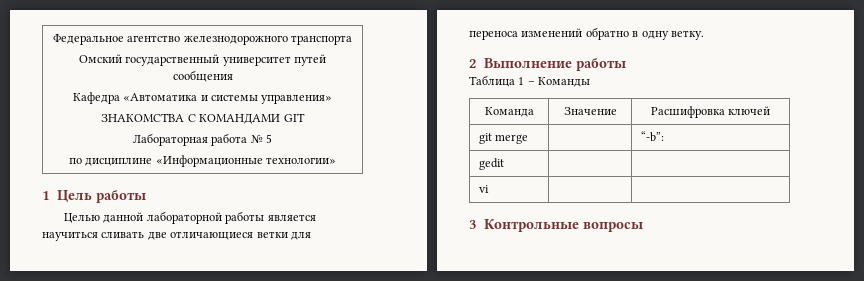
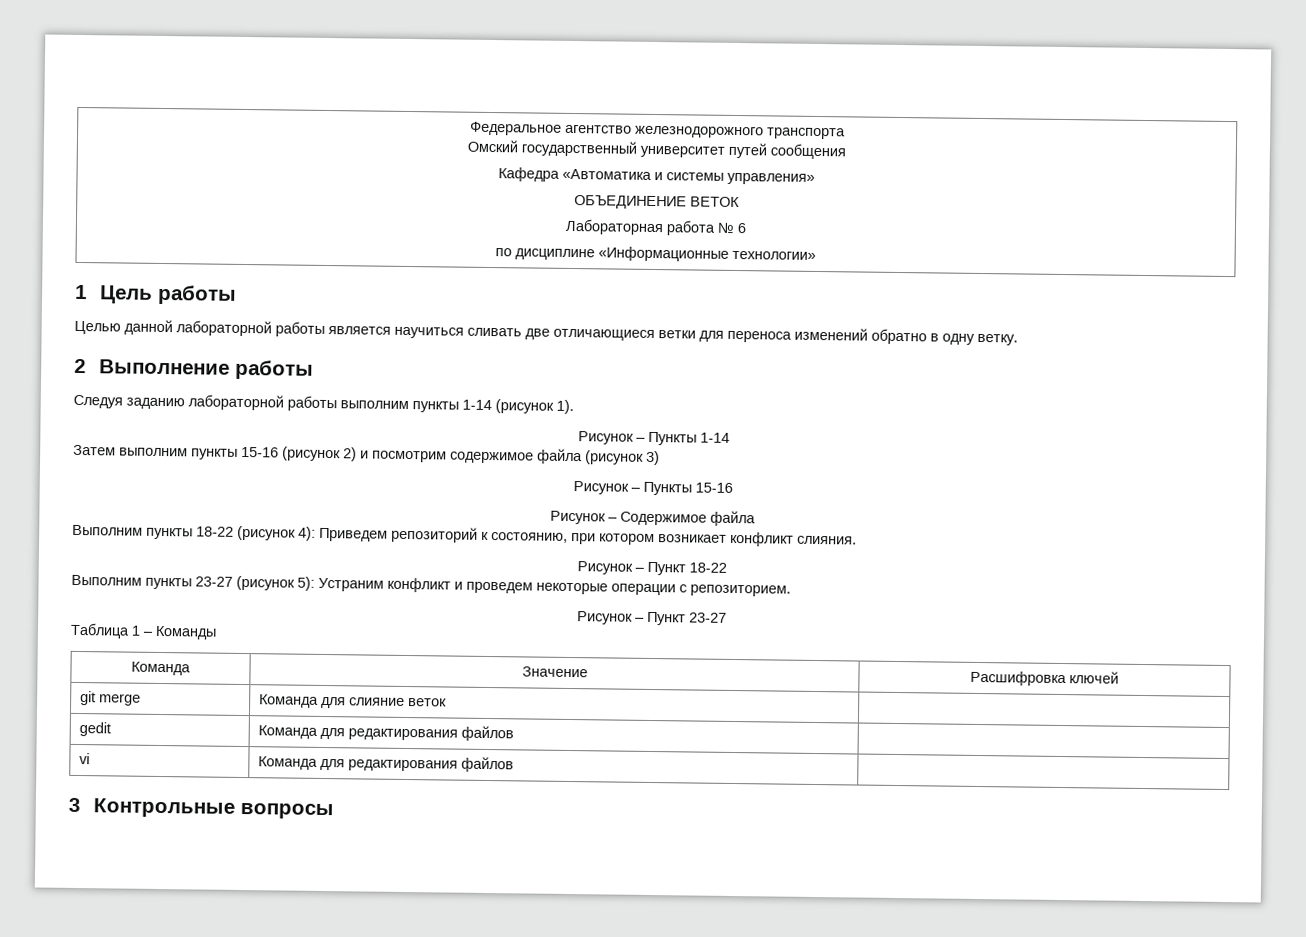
[101,113,305,124] ЗНАКОМСТВА С КОМАНДАМИ GIT -> [574,195,740,210] ОБЪЕДИНЕНИЕ ВЕТОК
[266,134,273,143] 5 -> [737,223,747,234] 6
(626, 64) none -> [73,394,574,415] [577,431,730,446] [73,444,660,466] [572,481,733,496] [550,510,756,527] [72,524,857,547] [576,561,727,576] [71,574,791,597] [576,611,727,626] // Следуя заданию лабораторной работы выполним пункты 1-14 (рисунок 1). // Рисунок – Пункты 1-14 // Затем выполним пункты 15-16 (рисунок 2) и посмотрим содержимое файла (рисунок 3) // Рисунок – Пункты 15-16 // Рисунок – Содержимое файла // Выполним пункты 18-22 (рисунок 4): Приведем репозиторий к состоянию, при котором возникает конфликт слияния. // Рисунок – Пункт 18-22 // Выполним пункты 23-27 (рисунок 5): Устраним конфликт и проведем некоторые операции с репозиторием. // Рисунок – Пункт 23-27
[640,131,664,142] [478,158,504,170] [478,185,489,193] | “-b”: // gedit | | // vi | -> [259,694,448,709] [79,722,112,737] [258,725,515,742] [79,753,91,765] [258,756,515,773] Команда для слияние веток | // gedit | Команда для редактирования файлов | // vi | Команда для редактирования файлов

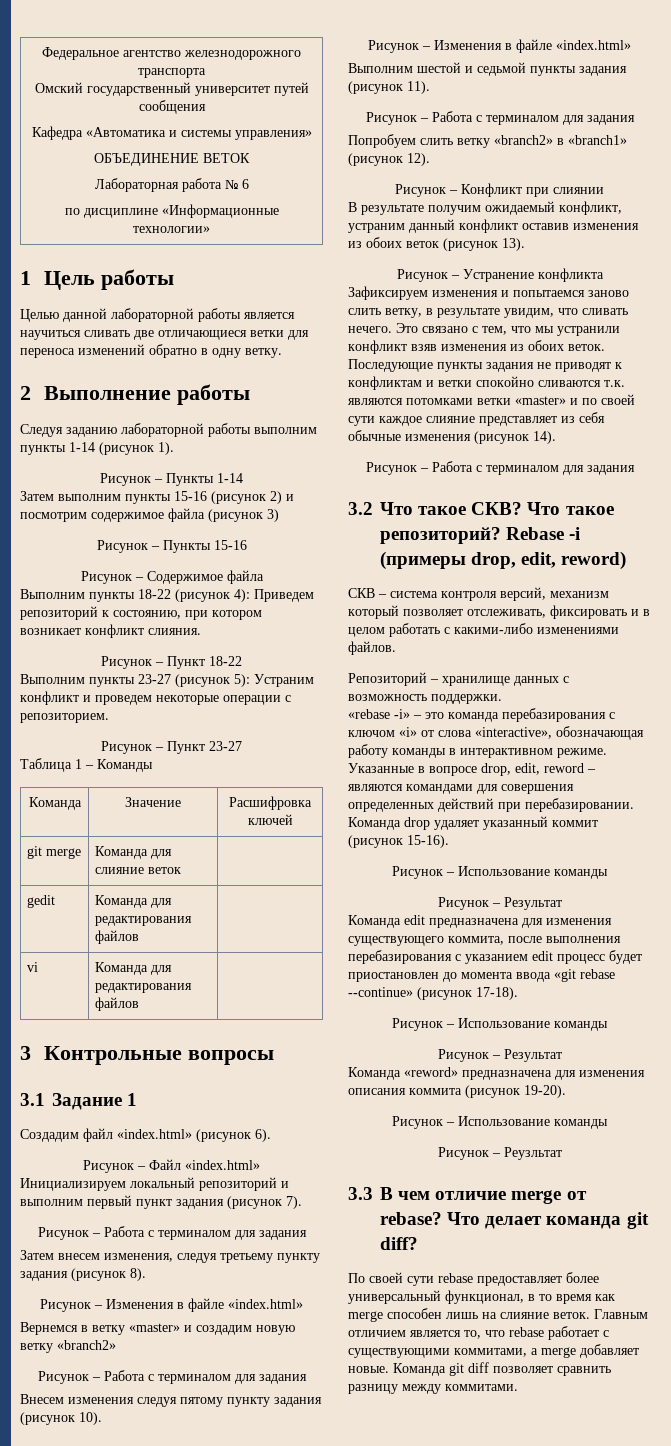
(334, 811) none -> [20,1093,138,1110] [20,1128,271,1142] [83,1159,260,1173] [20,1177,289,1191] [20,1195,302,1209] [37,1226,307,1240] [20,1250,320,1263] [20,1268,146,1281] [40,1298,303,1312] [20,1322,295,1335] [20,1340,116,1353] [37,1370,307,1384] [20,1394,322,1407] [20,1412,102,1425] [368,39,631,53] [348,62,627,76] [348,81,430,94] [365,111,635,125] [348,134,627,148] [348,153,430,166] [395,183,604,197] [348,201,622,215] [348,219,639,233] [348,237,525,251] [396,268,604,282] [348,286,629,300] [348,308,628,318] [348,323,620,336] [348,340,605,354] [348,359,622,372] [348,376,625,390] [348,394,635,405] [348,412,605,426] [348,430,556,444] [365,461,635,475] [348,502,614,515] [380,527,581,544] [380,551,627,570] [348,587,609,601] [348,605,650,619] [348,623,619,637] [348,641,396,655] [348,672,569,686] [348,694,502,704] [348,708,615,722] [348,726,644,740] [348,744,607,758] [348,763,596,776] [348,784,574,794] [348,798,634,812] [348,816,598,830] [348,835,449,848] [392,866,608,879] [437,897,562,910] [348,915,612,928] [348,936,621,946] [348,950,642,964] [348,969,615,982] [348,987,518,1000] [392,1018,608,1031] [437,1049,562,1062] [348,1067,645,1080] [348,1085,566,1098] [392,1116,608,1129] [437,1147,562,1160] [348,1187,587,1204] [380,1212,649,1229] [380,1237,418,1250] [348,1272,599,1286] [348,1290,615,1304] [348,1308,648,1322] [348,1326,609,1340] [348,1344,639,1358] [348,1362,611,1376] [348,1384,518,1394] // 3.1 Задание 1 // Создадим файл «index.html» (рисунок 6). // Рисунок – Файл «index.html» // Инициализируем локальный репозиторий и выполним первый пункт задания (рисунок 7). // Рисунок – Работа с терминалом для задания // Затем внесем изменения, следуя третьему пункту задания (рисунок 8). // Рисунок – Изменения в файле «index.html» // Вернемся в ветку «master» и создадим новую ветку «branch2» // Рисунок – Работа с терминалом для задания // Внесем изменения следуя пятому пункту задания (рисунок 10). // Рисунок – Изменения в файле «index.html» // Выполним шестой и седьмой пункты задания (рисунок 11). // Рисунок – Работа с терминалом для задания // Попробуем слить ветку «branch2» в «branch1» (рисунок 12). // Рисунок – Конфликт при слиянии // В результате получим ожидаемый конфликт, устраним данный конфликт оставив изменения из обоих веток (рисунок 13). // Рисунок – Устранение конфликта // Зафиксируем изменения и попытаемся заново слить ветку, в результате увидим, что сливать нечего. Это связано с тем, что мы устранили конфликт взяв изменения из обоих веток. Последующие пункты задания не приводят к конфликтам и ветки спокойно сливаются т.к. являются потомками ветки «master» и по своей сути каждое слияние представляет из себя обычные изменения (рисунок 14). // Рисунок – Работа с терминалом для задания // 3.2 Что такое СКВ? Что такое репозиторий? Rebase -i (примеры drop, edit, reword) // СКВ – система контроля версий, механизм который позволяет отслеживать, фиксировать и в целом работать с какими-либо изменениями файлов. // Репозиторий – хранилище данных с возможность поддержки. // «rebase -i» – это команда перебазирования с ключом «i» от слова «interactive», обозначающая работу команды в интерактивном режиме. Указанные в вопросе drop, edit, reword – являются командами для совершения определенных действий при перебазировании. Команда drop удаляет указанный коммит (рисунок 15-16). // Рисунок – Использование команды // Рисунок – Результат // Команда edit предназначена для изменения существующего коммита, после выполнения перебазирования с указанием edit процесс будет приостановлен до момента ввода «git rebase --continue» (рисунок 17-18). // Рисунок – Использование команды // Рисунок – Результат // Команда «reword» предназначена для изменения описания коммита (рисунок 19-20). // Рисунок – Использование команды // Рисунок – Реузльтат // 3.3 В чем отличие merge от rebase? Что делает команда git diff? // По своей сути rebase предоставляет более универсальный функционал, в то время как merge способен лишь на слияние веток. Главным отличием является то, что rebase работает с существующими коммитами, а merge добавляет новые. Команда git diff позволяет сравнить разницу между коммитами.

